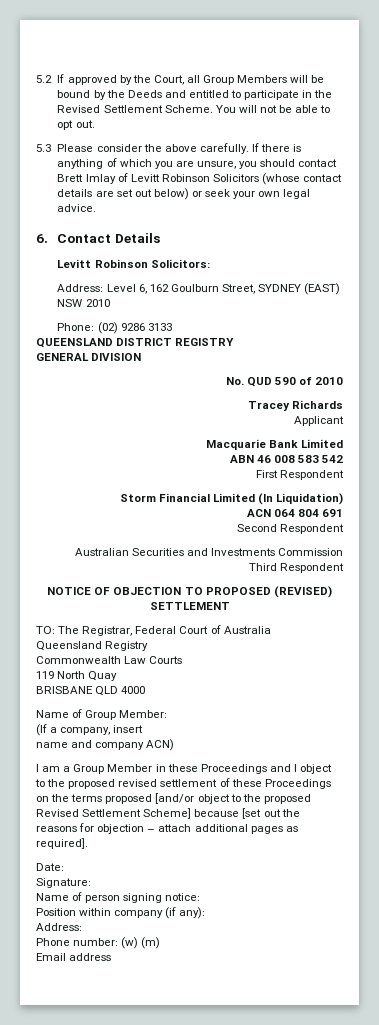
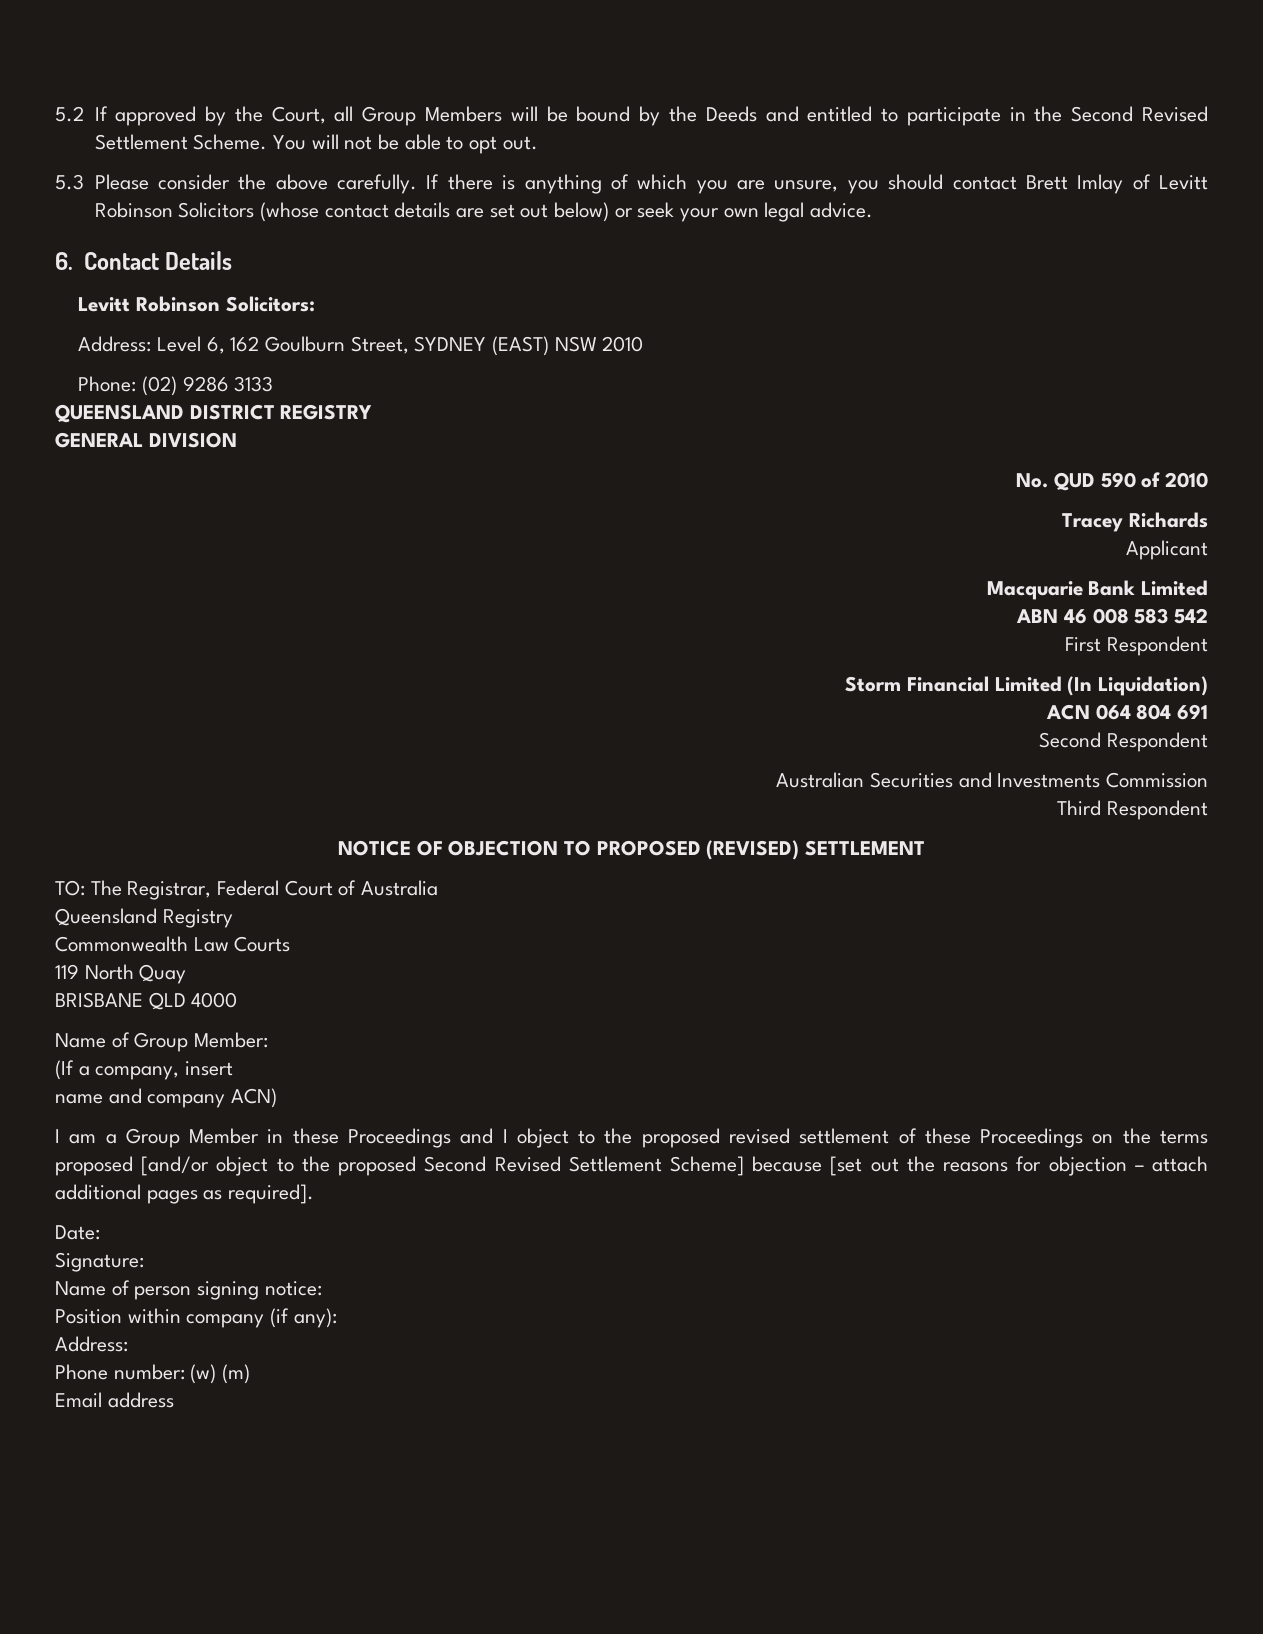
(333, 94) none -> [1071,106,1134,122] Second
(311, 799) none -> [424,1156,487,1172] Second

